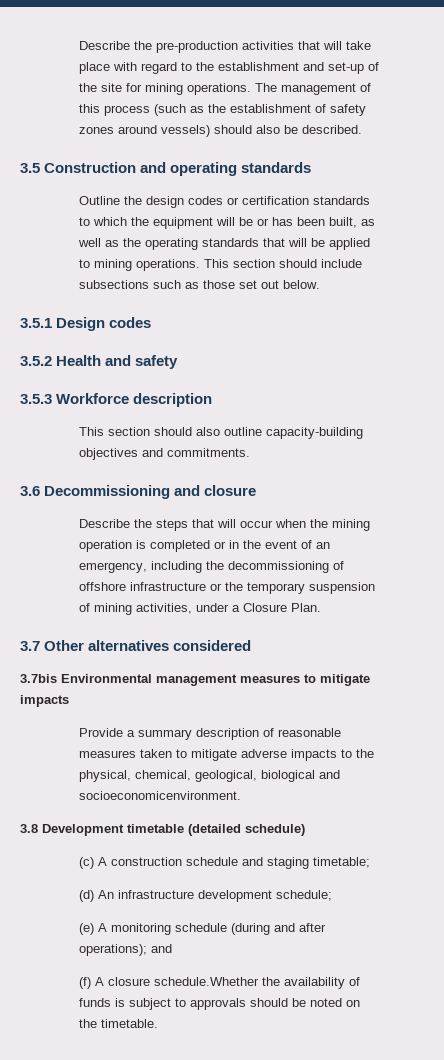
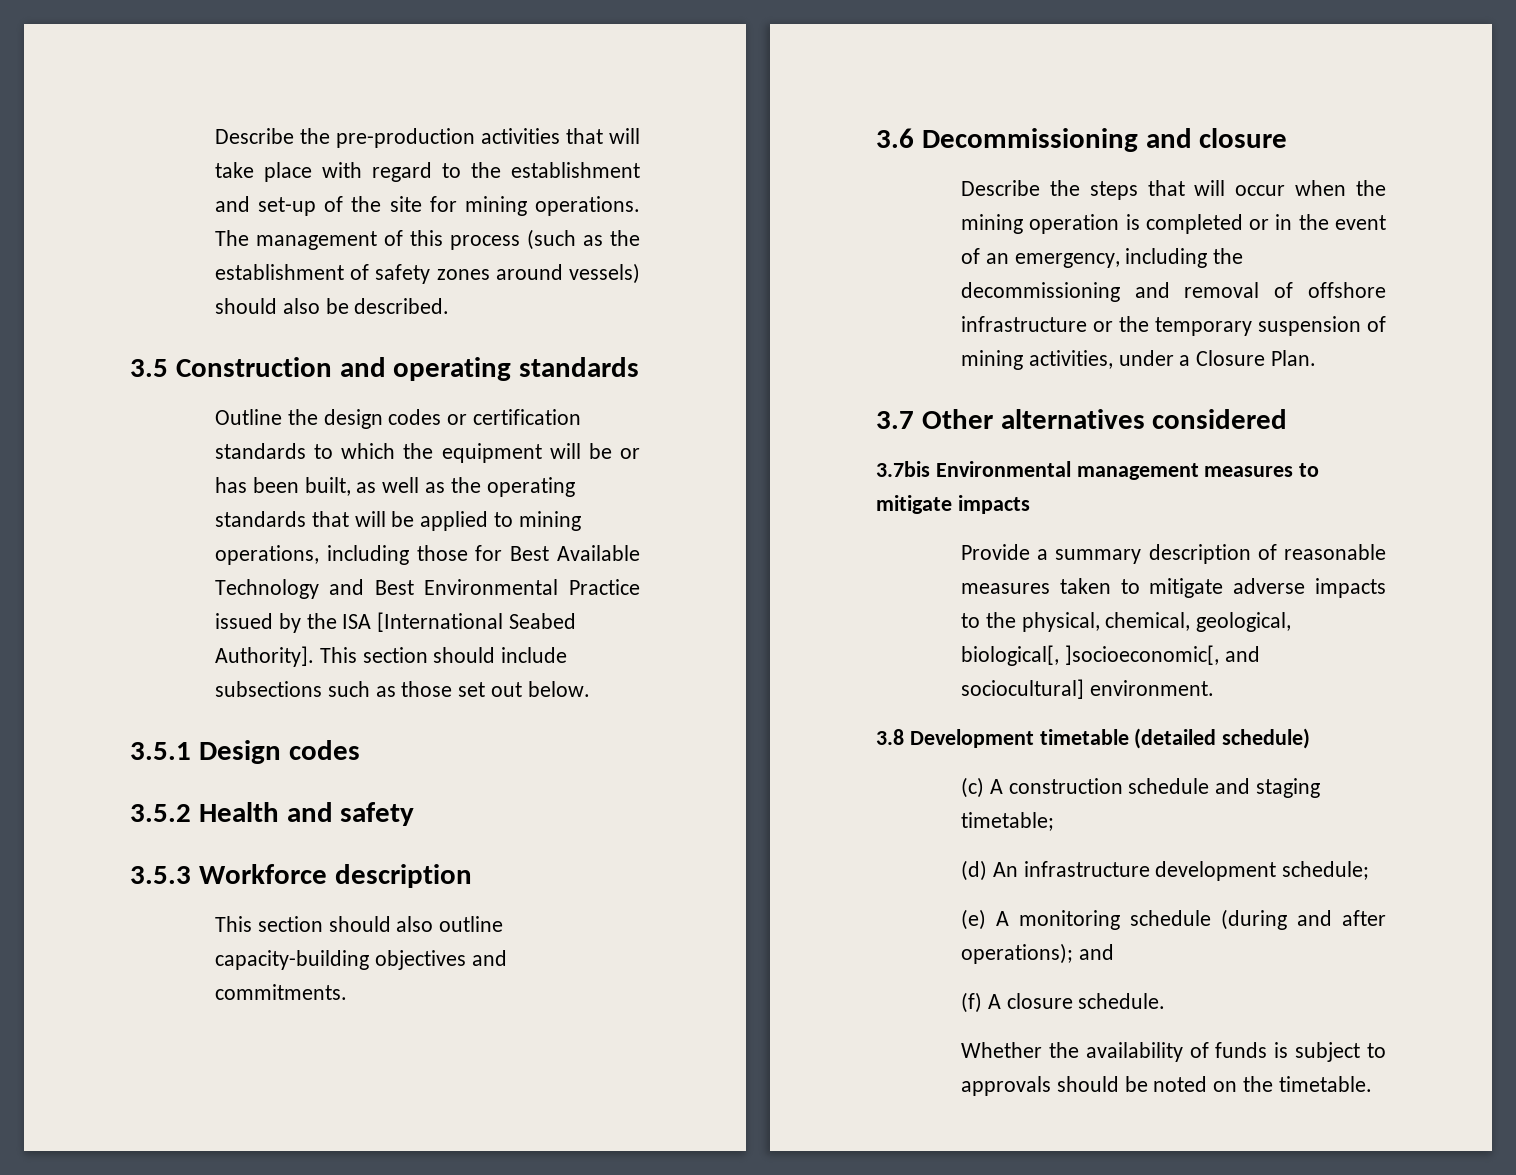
[136,259,201,271] operations. -> [214,545,640,565] [214,579,640,599] [214,612,576,633] [214,646,314,667] operations, including those for Best Available Technology and Best Environmental Practice issued by the ISA [International Seabed Authority].
(330, 567) none -> [1134,282,1260,298] and removal
[261,770,341,782] [79,791,242,800] biological and socioeconomicenvironment. -> [960,645,1260,666] [960,679,1214,699] biological[, ]socioeconomic[, and sociocultural] environment.
[154,977,260,986] schedule.Whether -> [1078,993,1166,1009] [960,1042,1042,1058] schedule. // Whether

